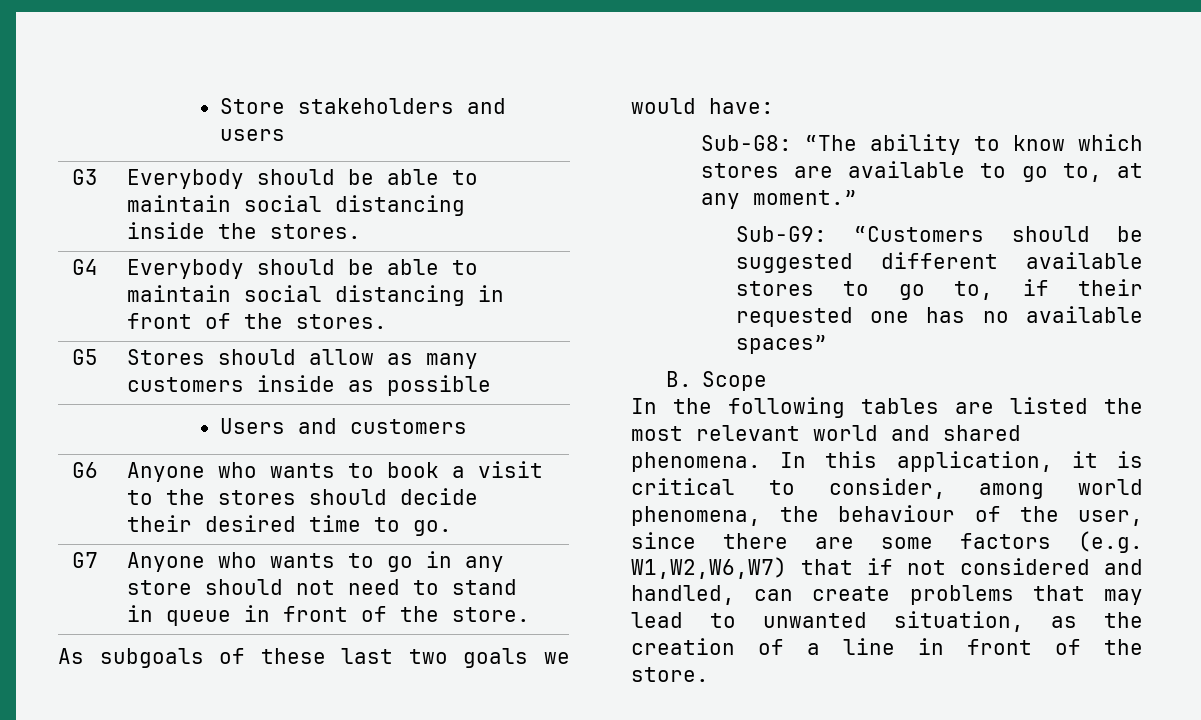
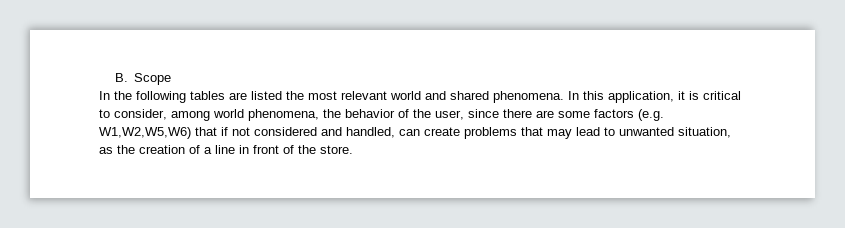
[219,98,506,114] [219,129,285,141] [72,169,99,185] [127,169,479,189] [127,195,466,216] [127,222,362,239] [72,259,99,275] [127,259,479,279] [127,285,505,306] [127,313,388,329] [72,349,99,365] [127,349,479,369] [127,375,492,396] [219,418,467,434] [72,462,99,478] [127,461,544,482] [127,488,479,505] [127,515,453,536] [72,552,99,568] [127,551,505,572] [127,579,518,595] [127,605,531,626] [58,648,570,668] [631,98,774,114] [700,134,1143,155] [700,161,1143,182] [700,190,857,209] [735,226,1143,242] [735,252,1143,273] [735,279,1143,300] [735,306,1143,327] [735,335,827,354] Store stakeholders and users // G3 | Everybody should be able to maintain social distancing inside the stores. // G4 | Everybody should be able to maintain social distancing in front of the stores. // G5 | Stores should allow as many customers inside as possible // Users and customers // G6 | Anyone who wants to book a visit to the stores should decide their desired time to go. // G7 | Anyone who wants to go in any store should not need to stand in queue in front of the store. // As subgoals of these last two goals we would have: // Sub-G8: “The ability to know which stores are available to go to, at any moment.” // Sub-G9: “Customers should be suggested different available stores to go to, if their requested one has no available spaces” // -> (114, 77) none
[838,505,956,522] behaviour -> [345,109,395,118] behavior
[631,557,787,579] W1,W2,W6,W7) -> [99,127,191,139] W1,W2,W5,W6)

